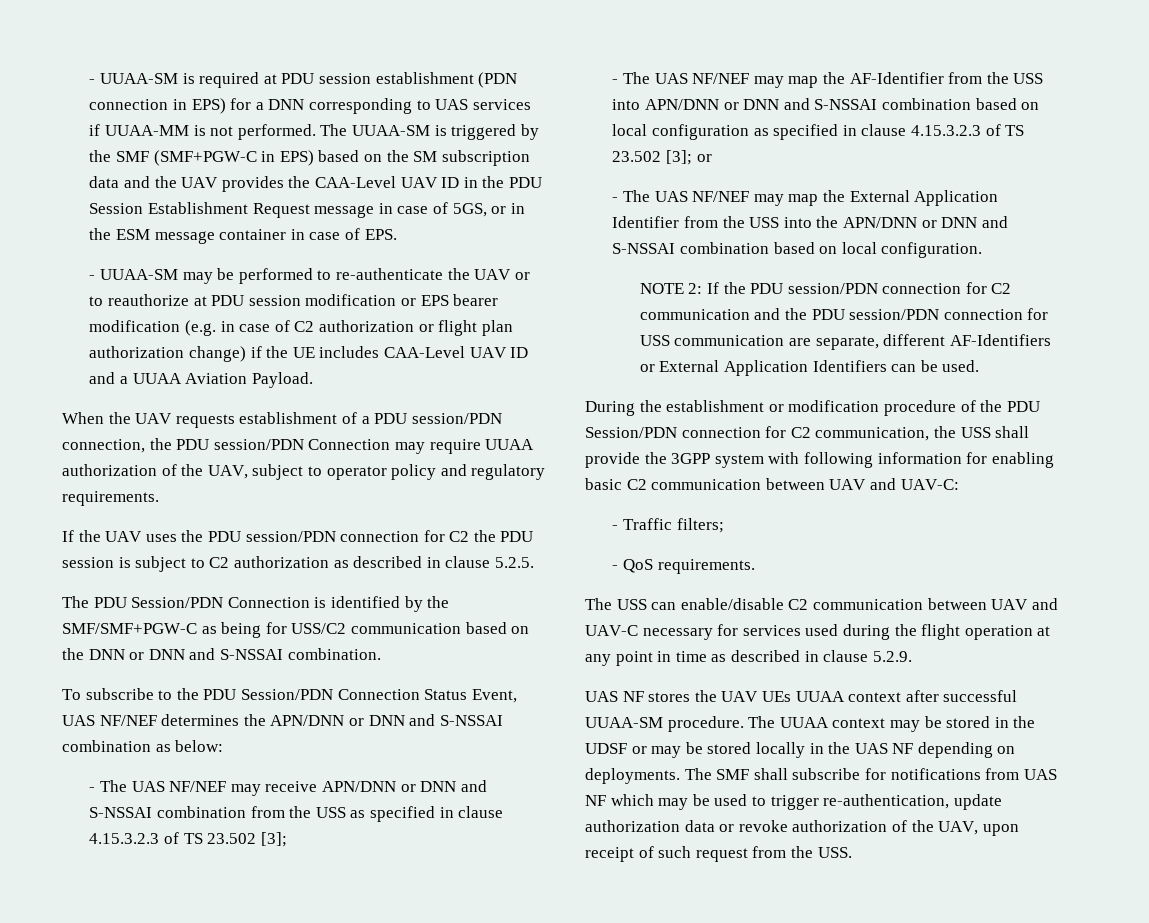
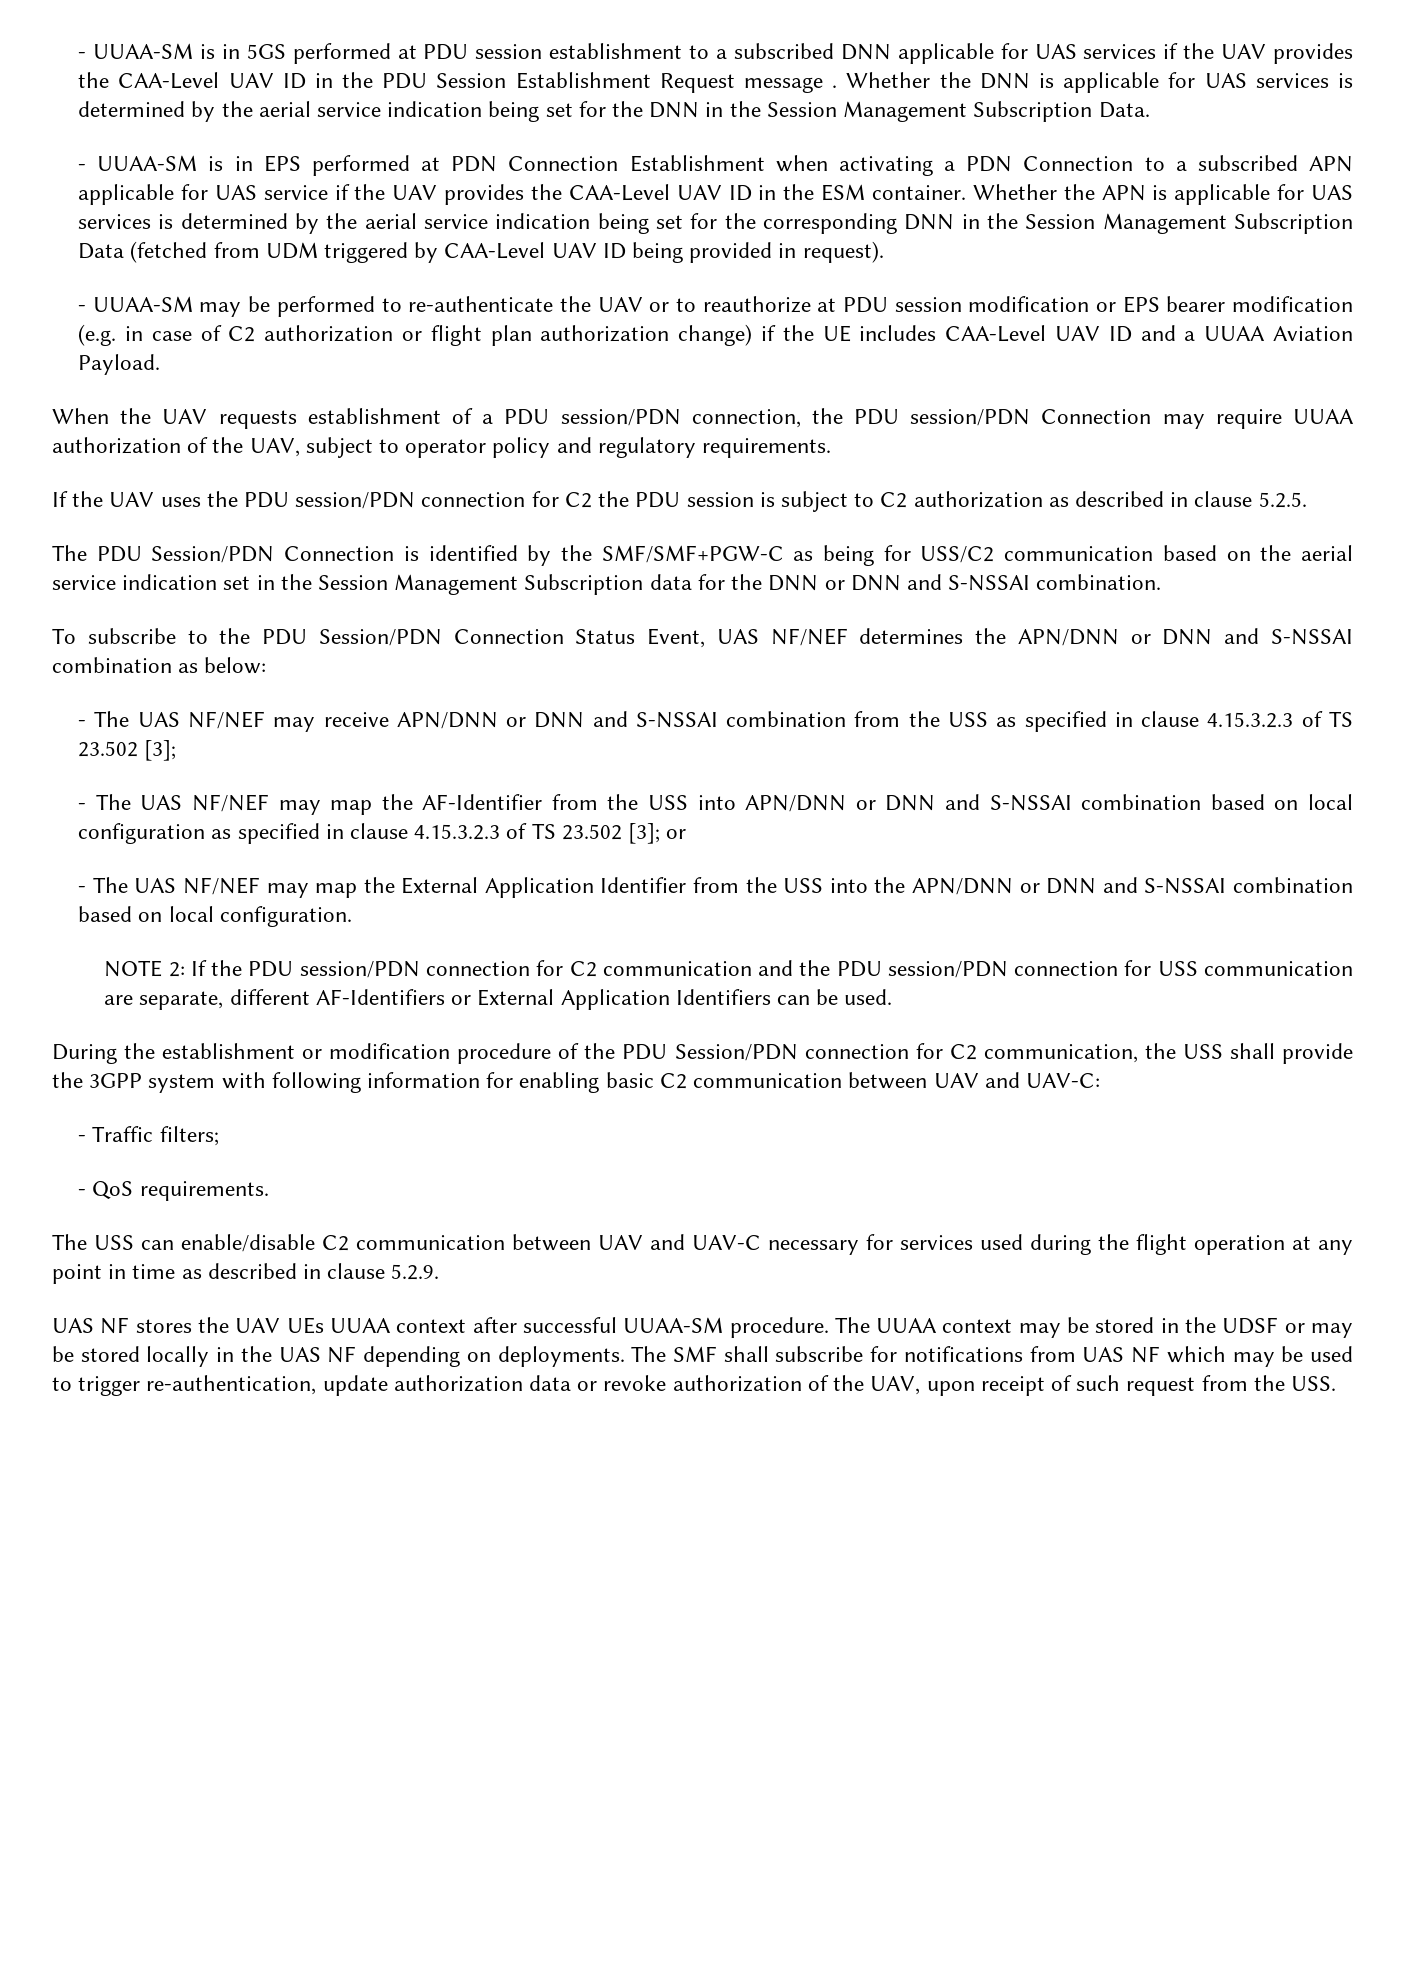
[89,72,260,88] - UUAA-SM is required -> [78,43,391,64] - UUAA-SM is in 5GS performed
[478,72,518,88] [89,98,531,114] [89,124,539,140] [89,150,530,166] [89,176,150,188] (PDN connection in EPS) for a DNN corresponding to UAS services if UUAA-MM is not performed. The UUAA-SM is triggered by the SMF (SMF+PGW-C in EPS) based on the SM subscription data and -> [689,43,1179,64] to a subscribed DNN applicable for UAS services if
[378,202,525,217] [89,228,397,244] in case of 5GS, or in the ESM message container in case of EPS. -> [832,72,1353,93] [78,101,1150,122] [78,155,1353,176] [78,184,1354,205] [78,213,1353,234] [78,241,884,263] . Whether the DNN is applicable for UAS services is determined by the aerial service indication being set for the DNN in the Session Management Subscription Data. // - UUAA-SM is in EPS performed at PDN Connection Establishment when activating a PDN Connection to a subscribed APN applicable for UAS service if the UAV provides the CAA-Level UAV ID in the ESM container. Whether the APN is applicable for UAS services is determined by the aerial service indication being set for the corresponding DNN in the Session Management Subscription Data (fetched from UDM triggered by CAA-Level UAV ID being provided in request).
(84, 654) none -> [1301,545,1354,561] [52,574,763,595] aerial service indication set in the Session Management Subscription data for the

